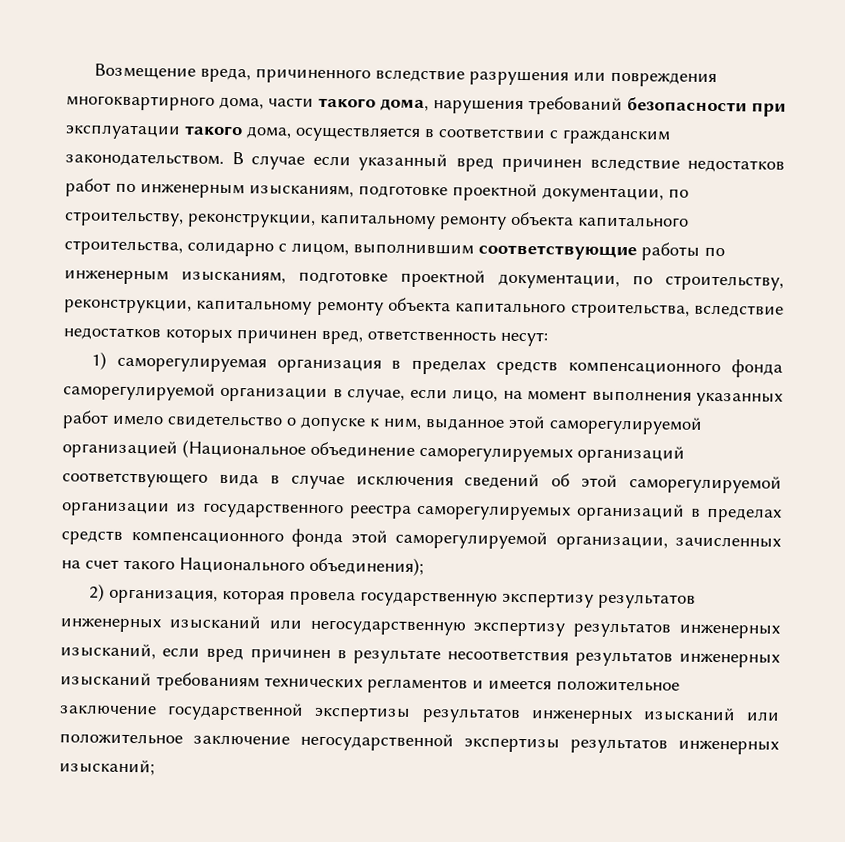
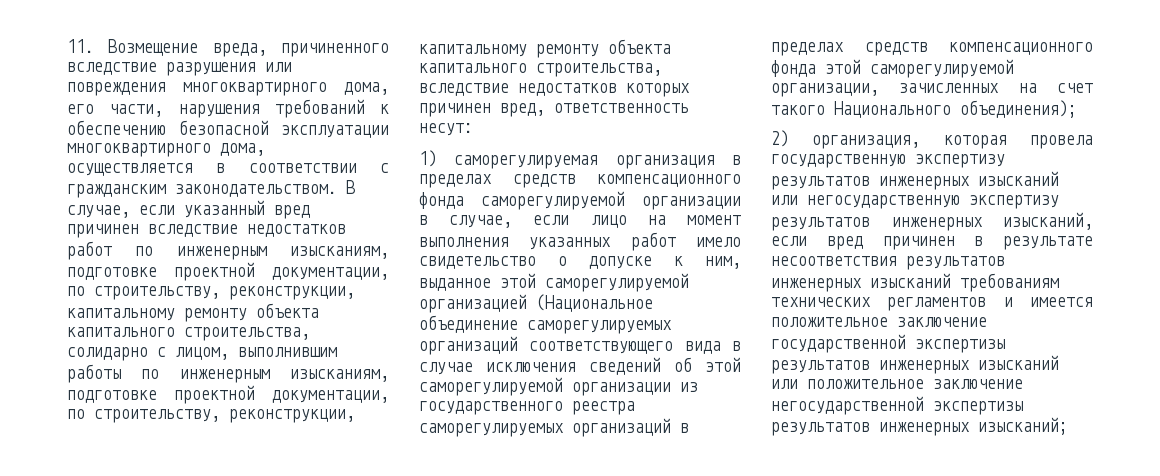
(93, 71) none -> [67,39,94,53] 11.
[268,96,786,117] [65,124,243,140] части такого дома, нарушения требований безопасности при эксплуатации такого -> [67,99,389,118] [67,120,389,138] [67,143,211,157] его части, нарушения требований к обеспечению безопасной эксплуатации многоквартирного
[251,155,305,170] случае -> [67,205,130,218] случае,
[478,244,637,261] соответствующие -> (337, 352) none
[452,389,499,402] лицо, -> [590,215,627,228] лицо

